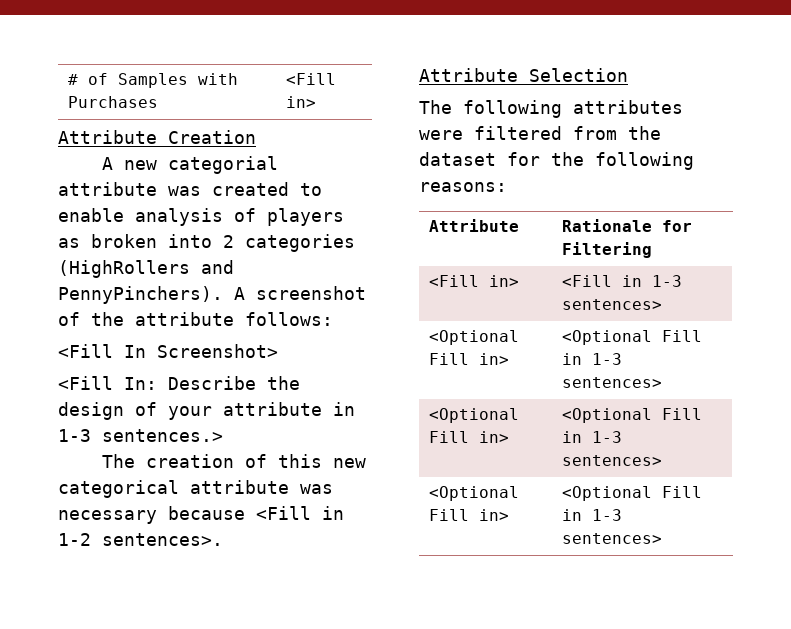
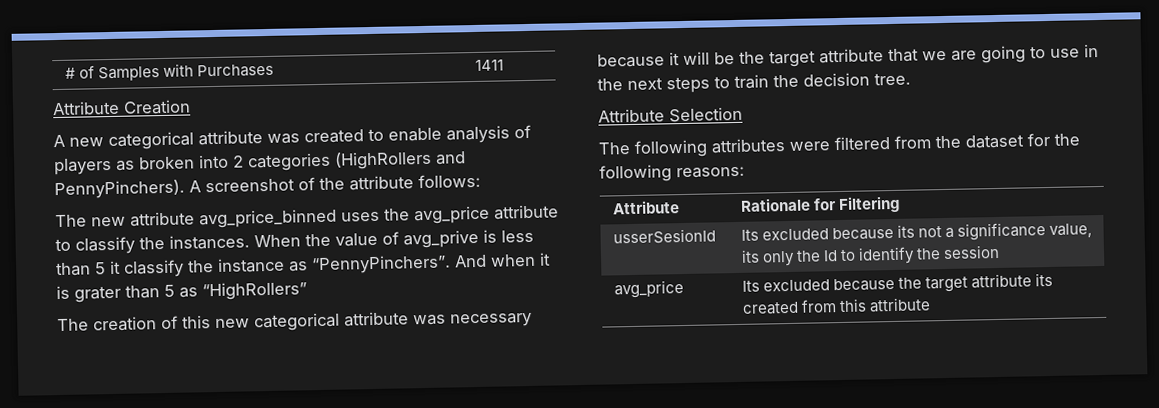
[285,73,336,85] [285,96,316,108] <Fill in> -> [474,59,504,71] 1411
[168,156,279,174] categorial -> [108,131,194,151] categorical
[58,344,278,358] [58,376,300,390] [58,402,355,420] [58,429,223,442] <Fill In Screenshot> // <Fill In: Describe the design of your attribute in 1-3 sentences.> -> [55,204,559,229] [55,229,534,255] [56,252,551,278] [56,281,307,303] The new attribute avg_price_binned uses the avg_price attribute to classify the instances. When the value of avg_prive is less than 5 it classify the instance as “PennyPinchers”. And when it is grater than 5 as “HighRollers”
[256,506,344,520] [58,533,223,546] <Fill in 1-2 sentences>. -> [669,44,1099,68] [597,72,911,94] it will be the target attribute that we are going to use in the next steps to train the decision tree.
[428,275,519,287] [561,275,682,287] [561,299,662,310] [428,330,519,345] [428,353,509,365] [561,330,702,345] [561,353,622,365] [561,377,662,388] [428,408,519,423] [428,431,509,443] [561,408,702,423] [561,431,622,443] [561,455,662,466] [428,486,519,501] [428,509,509,521] [561,486,702,501] [561,509,622,521] [561,533,662,544] <Fill in> | <Fill in 1-3 sentences> // <Optional Fill in> | <Optional Fill in 1-3 sentences> // <Optional Fill in> | <Optional Fill in 1-3 sentences> // <Optional Fill in> | <Optional Fill in 1-3 sentences> -> [612,228,716,245] [740,222,1092,241] [740,244,1000,267] [613,280,684,299] [741,272,1053,293] [741,297,931,315] usserSesionId | Its excluded because its not a significance value, its only the Id to identify the session // avg_price | Its excluded because the target attribute its created from this attribute

